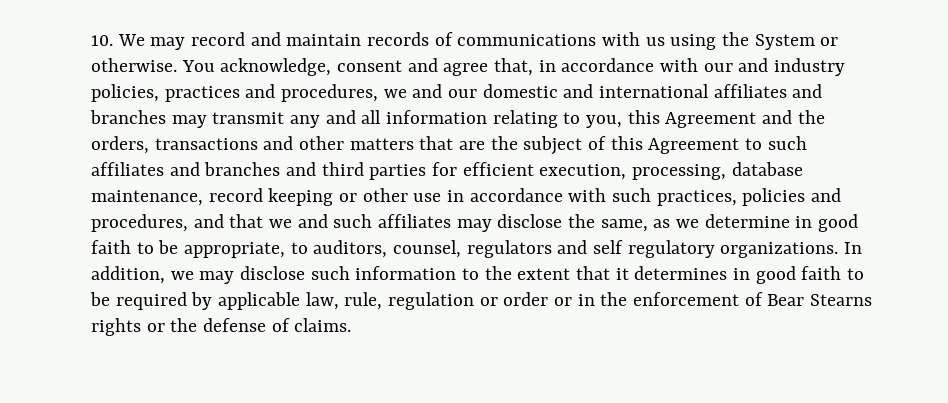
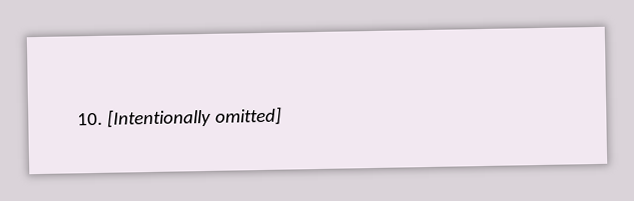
[117,32,839,50] [91,58,846,76] [91,84,823,102] [90,110,825,128] [91,136,807,155] [91,162,803,180] [91,188,842,206] [91,214,859,232] [91,240,863,258] [91,266,865,284] [90,292,873,310] [91,318,352,336] We may record and maintain records of communications with us using the System or otherwise. You acknowledge, consent and agree that, in accordance with our and industry policies, practices and procedures, we and our domestic and international affiliates and branches may transmit any and all information relating to you, this Agreement and the orders, transactions and other matters that are the subject of this Agreement to such affiliates and branches and third parties for efficient execution, processing, database maintenance, record keeping or other use in accordance with such practices, policies and procedures, and that we and such affiliates may disclose the same, as we determine in good faith to be appropriate, to auditors, counsel, regulators and self regulatory organizations. In addition, we may disclose such information to the extent that it determines in good faith to be required by applicable law, rule, regulation or order or in the enforcement of Bear Stearns rights or the defense of claims. -> [106,106,282,128] [Intentionally omitted]

